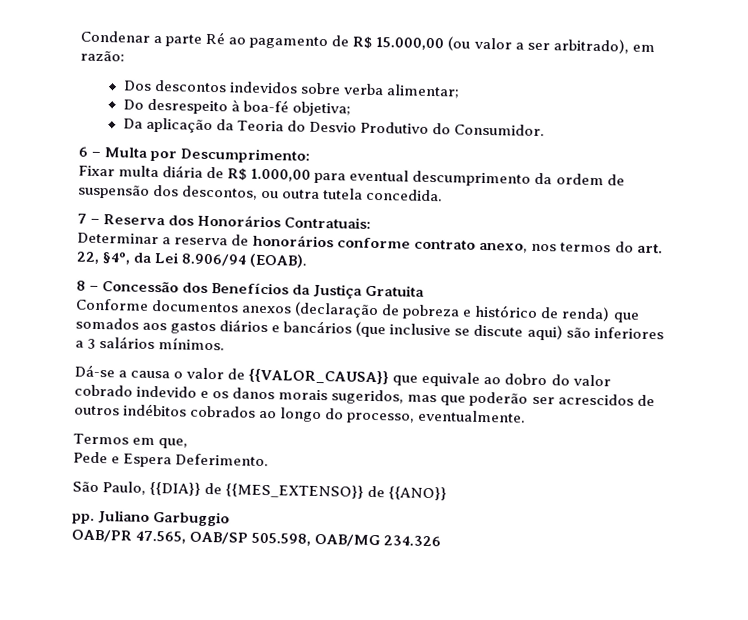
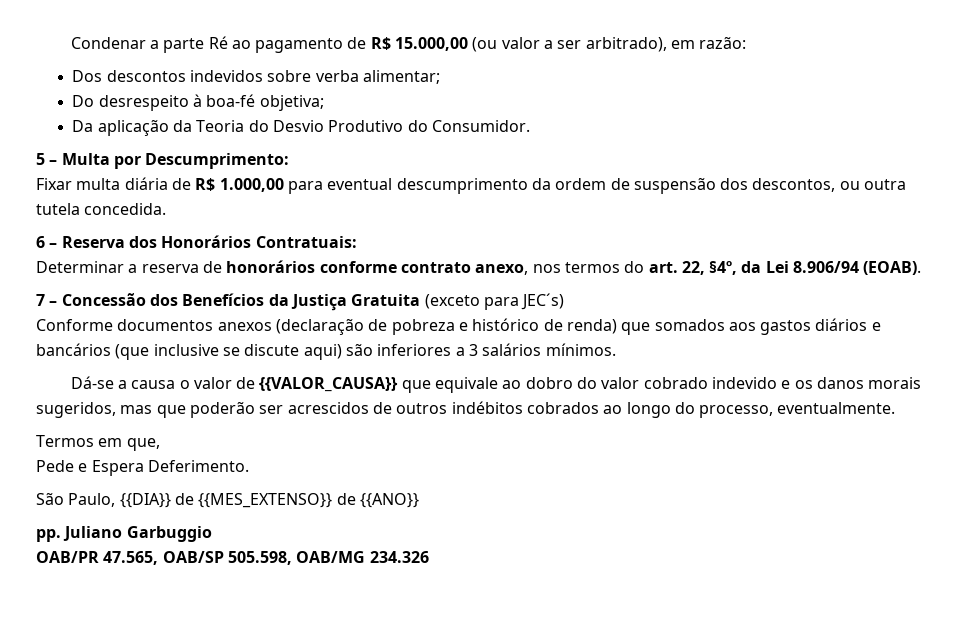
[78,146,88,157] 6 -> [36,153,45,165] 5
[77,213,87,224] 7 -> [36,236,45,248] 6
[76,280,86,291] 8 -> [36,294,45,306] 7
(425, 290) none -> [424,293,565,310] (exceto para JEC´s)

